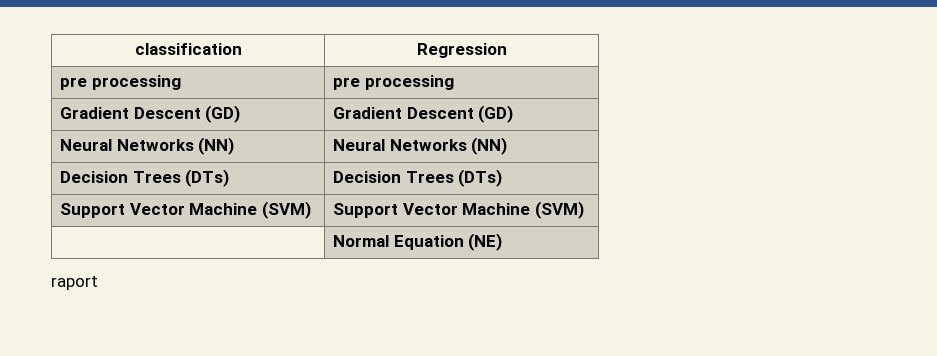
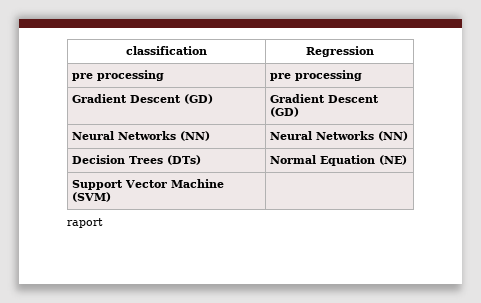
[333,169,503,187] Decision Trees (DTs) -> [269,155,407,166] Normal Equation (NE)
[333,201,584,219] [333,233,503,251] Support Vector Machine (SVM) // | Normal Equation (NE) -> (111, 197) none

